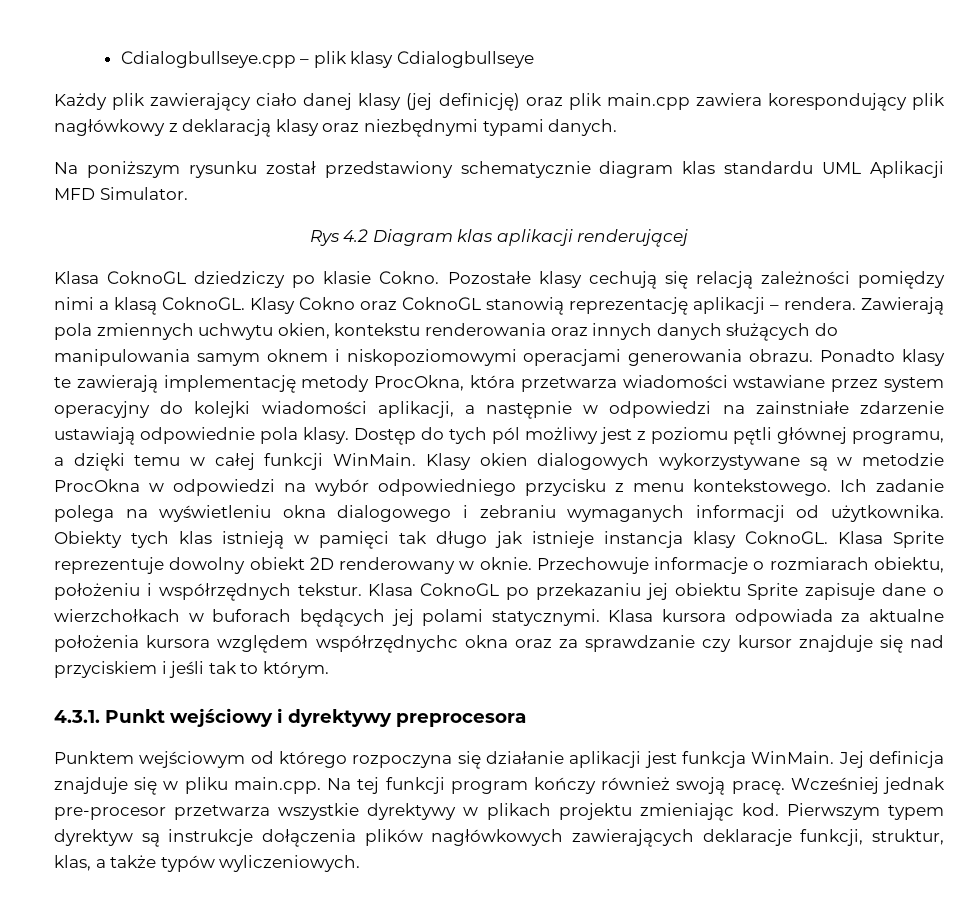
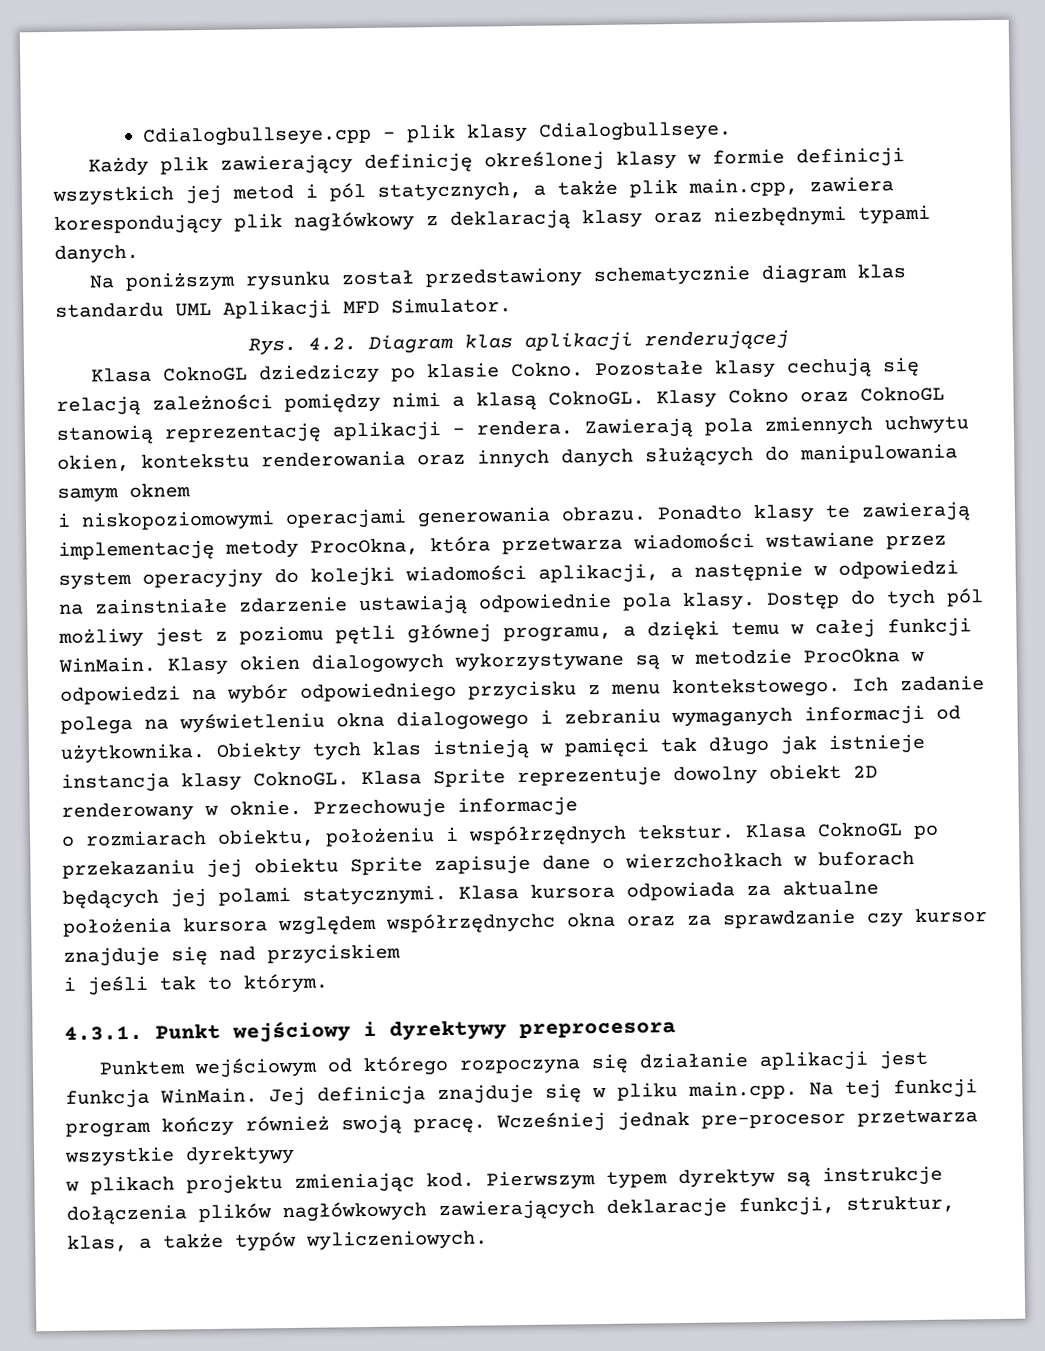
[396,51,534,68] Cdialogbullseye -> [538,120,733,142] Cdialogbullseye.
[256,93,690,111] ciało danej klasy (jej definicję) oraz plik main.cpp -> [363,147,905,173] [52,177,798,206] definicję określonej klasy w formie definicji wszystkich jej metod i pól statycznych, a także plik main.cpp,
[309,229,369,246] Rys 4.2 -> [247,337,357,356] Rys. 4.2.
(328, 355) none -> (191, 490) //
(749, 565) none -> (578, 806) //
(157, 669) none -> (401, 954) //
(457, 811) none -> (295, 1155) //

